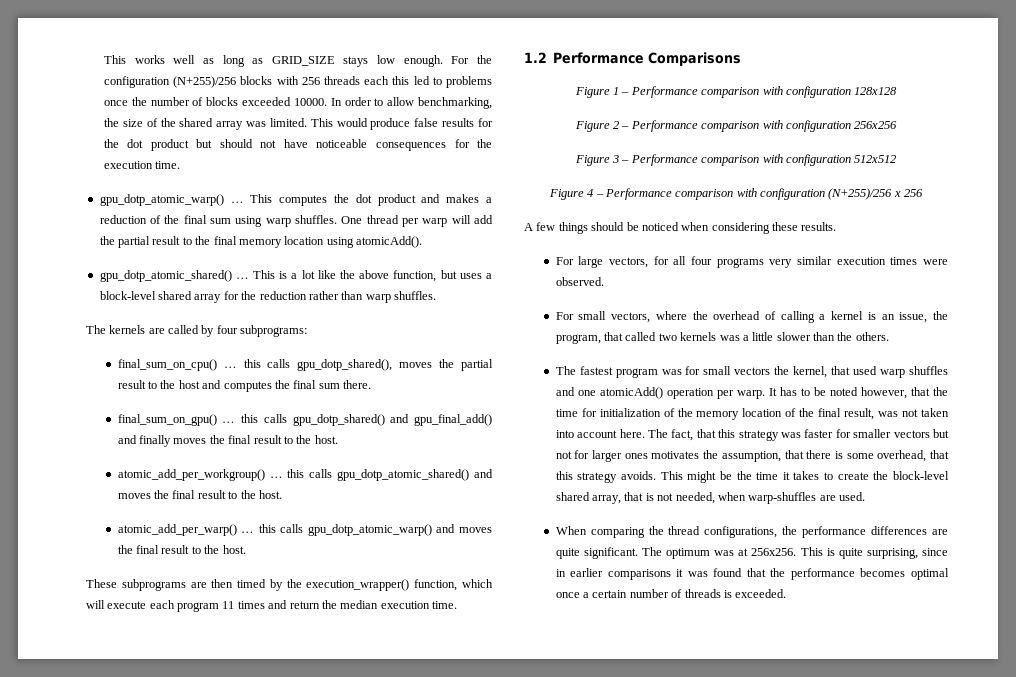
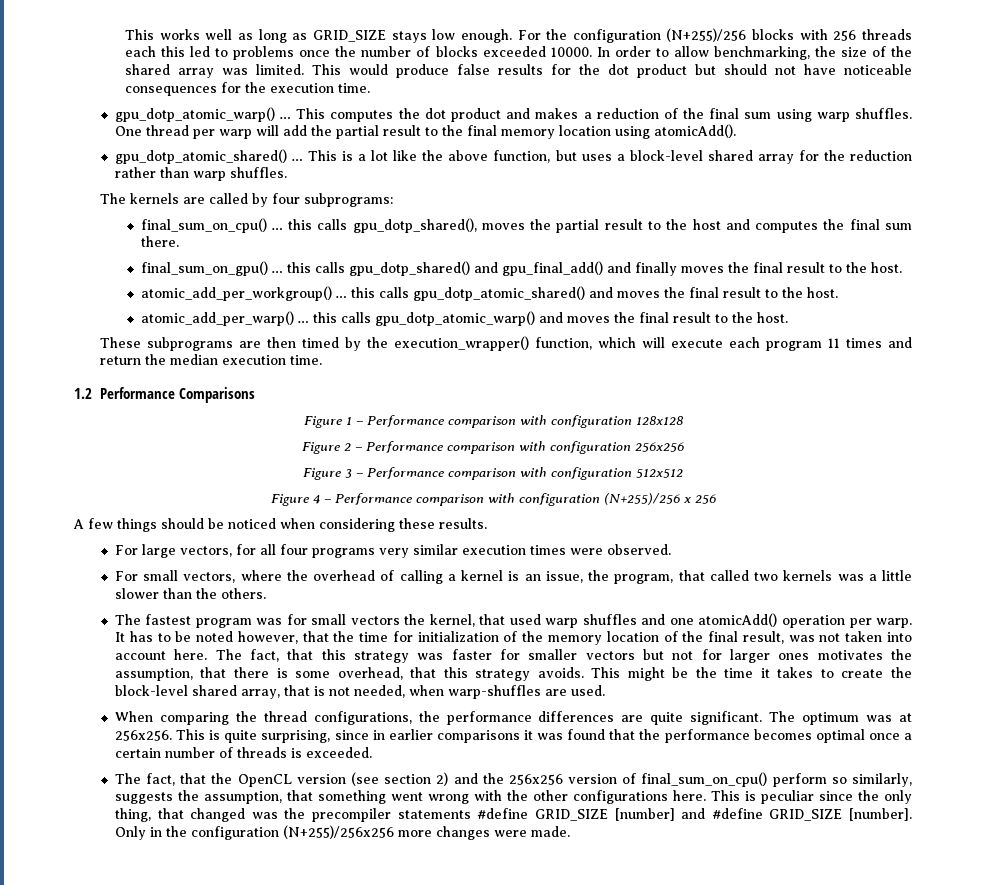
(787, 593) none -> [114,772,913,787] [114,790,912,804] [114,808,912,822] [114,825,570,840] // The fact, that the OpenCL version (see section 2) and the 256x256 version of final_sum_on_cpu() perform so similarly, suggests the assumption, that something went wrong with the other configurations here. This is peculiar since the only thing, that changed was the precompiler statements #define GRID_SIZE [number] and #define GRID_SIZE [number]. Only in the configuration (N+255)/256x256 more changes were made.

